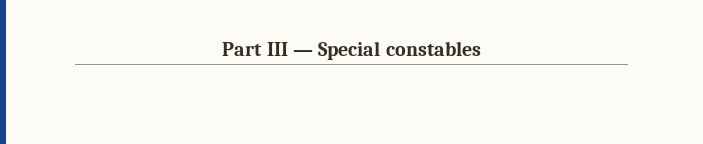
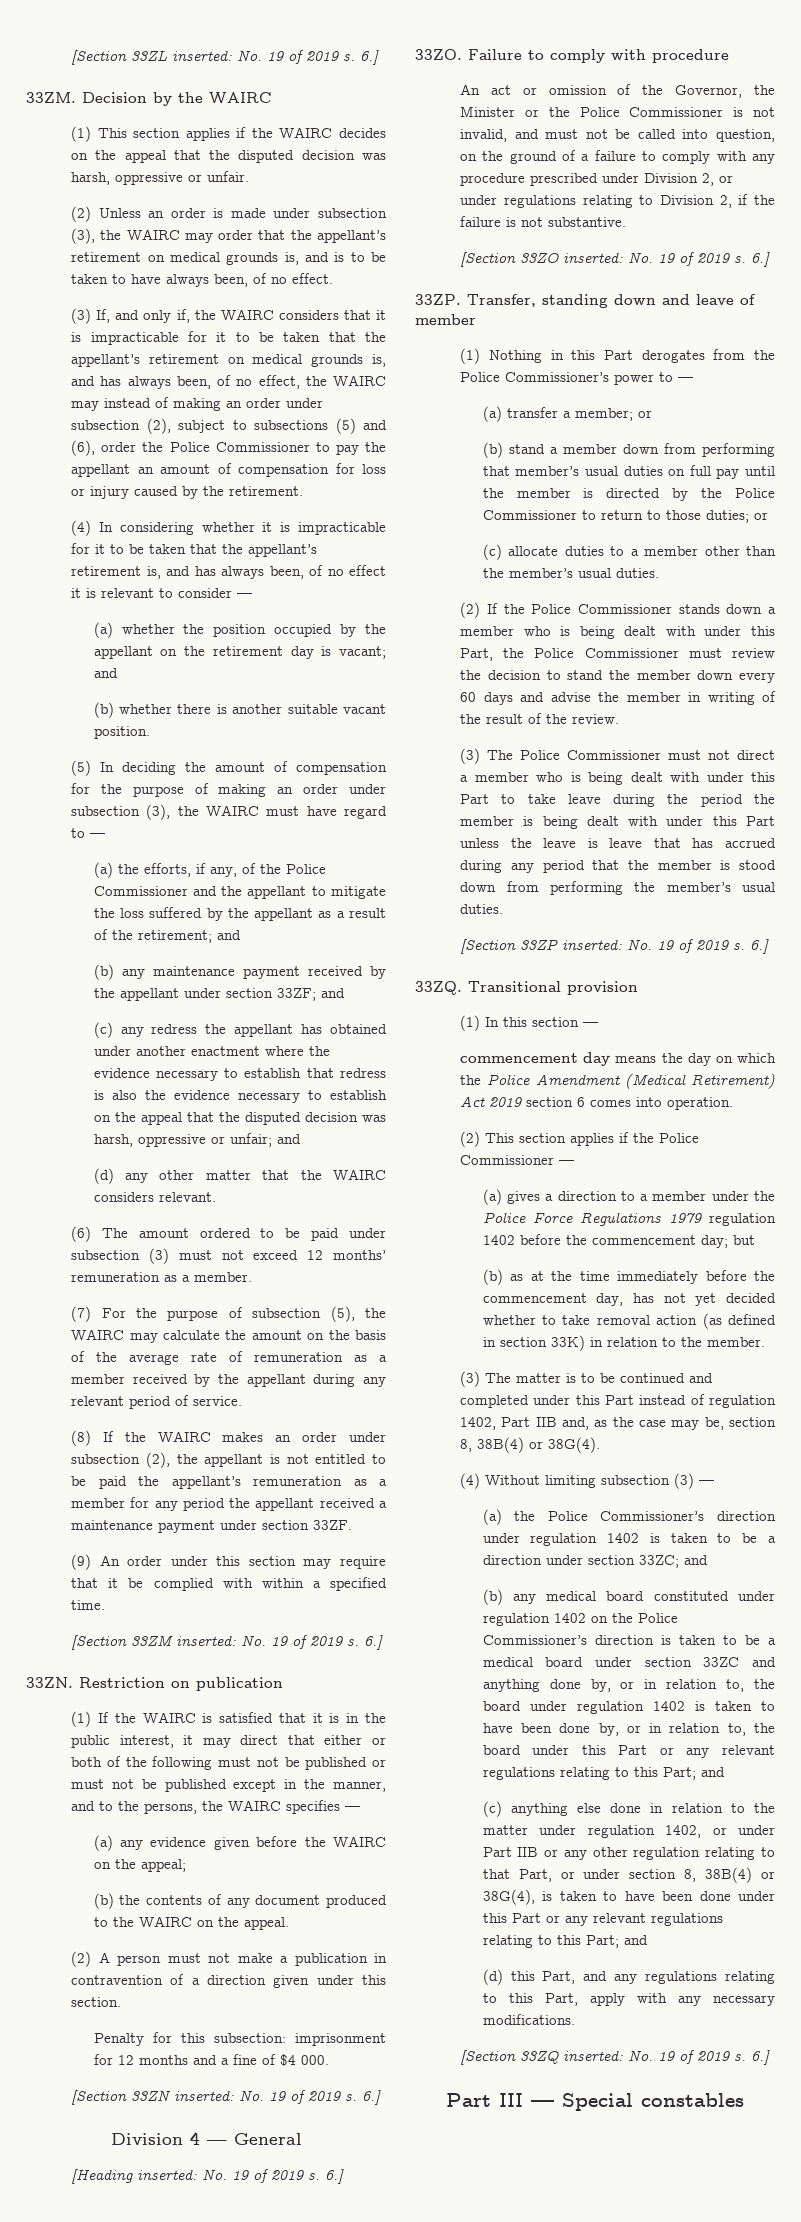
(222, 49) none -> [71,50,380,65] [26,92,271,106] [71,126,386,142] [71,150,386,163] [71,171,250,185] [71,206,387,222] [71,228,386,244] [71,252,386,265] [71,273,334,287] [71,308,387,324] [71,331,386,345] [71,354,386,367] [71,375,386,389] [71,397,324,411] [71,418,387,434] [71,440,386,456] [71,463,386,477] [71,486,304,499] [71,520,386,536] [71,543,318,557] [71,565,386,579] [71,588,253,598] [93,622,386,638] [93,646,387,659] [93,668,118,678] [93,702,386,718] [93,726,150,739] [71,760,387,776] [71,783,386,797] [71,804,387,820] [71,828,106,838] [93,862,326,878] [93,886,386,899] [93,907,386,921] [93,929,241,943] [93,964,386,980] [93,988,345,1001] [93,1022,387,1038] [93,1046,330,1056] [93,1068,386,1081] [93,1090,387,1103] [93,1112,386,1125] [93,1133,301,1147] [93,1168,386,1184] [93,1192,216,1202] [71,1226,386,1242] [71,1248,386,1264] [71,1272,253,1282] [71,1306,386,1322] [71,1329,386,1343] [71,1351,387,1365] [71,1374,386,1387] [71,1395,243,1409] [71,1430,386,1446] [71,1452,386,1468] [71,1476,387,1489] [71,1497,387,1511] [71,1520,353,1533] [71,1554,386,1570] [71,1577,387,1591] [71,1600,106,1610] [71,1635,384,1650] [26,1677,283,1691] [71,1711,386,1727] [71,1735,386,1748] [71,1756,386,1770] [71,1779,386,1792] [71,1800,361,1814] [93,1835,386,1851] [93,1859,186,1872] [93,1893,388,1909] [93,1916,289,1930] [71,1951,387,1967] [71,1974,386,1988] [71,1997,122,2007] [93,2032,386,2046] [93,2054,329,2066] [71,2090,382,2105] [110,2132,302,2145] [71,2169,345,2184] [415,49,729,63] [460,84,775,98] [460,106,775,117] [460,129,775,142] [460,150,775,164] [460,173,734,186] [460,194,775,208] [460,216,627,227] [460,252,771,267] [415,294,756,308] [415,314,476,325] [460,348,775,364] [460,372,694,385] [482,406,652,422] [482,442,775,458] [482,465,775,479] [482,488,775,501] [482,510,768,523] [482,544,776,560] [482,568,659,578] [460,602,776,618] [460,626,775,639] [460,648,775,661] [460,670,775,683] [460,691,776,705] [460,713,620,724] [460,748,775,764] [460,772,775,785] [460,794,775,807] [460,816,775,829] [460,838,776,848] [460,860,776,873] [460,881,775,895] [460,904,504,914] [460,939,770,954] [415,981,638,995] [460,1015,599,1031] [460,1052,776,1066] [460,1073,775,1089] [460,1096,734,1110] [460,1131,700,1147] [460,1155,575,1165] [482,1189,775,1205] [482,1212,776,1226] [482,1234,755,1248] [482,1269,775,1285] [482,1293,776,1306] [482,1313,776,1329] [482,1335,765,1351] [460,1371,714,1387] [460,1394,776,1408] [460,1417,776,1430] [460,1437,601,1453] [460,1473,715,1489] [482,1509,776,1525] [482,1533,776,1546] [482,1555,708,1568] [482,1589,775,1605] [482,1613,678,1626] [482,1635,776,1645] [482,1657,776,1667] [482,1679,775,1692] [482,1701,775,1714] [482,1723,775,1736] [482,1745,775,1758] [482,1767,725,1780] [482,1801,775,1817] [482,1825,775,1838] [482,1847,775,1860] [482,1867,775,1883] [482,1889,775,1905] [482,1913,723,1926] [482,1935,648,1948] [482,1969,775,1985] [482,1993,775,2006] [482,2014,575,2025] [460,2050,771,2065] [Section 33ZL inserted: No. 19 of 2019 s. 6.] // 33ZM. Decision by the WAIRC // (1) This section applies if the WAIRC decides on the appeal that the disputed decision was harsh, oppressive or unfair. // (2) Unless an order is made under subsection (3), the WAIRC may order that the appellant’s retirement on medical grounds is, and is to be taken to have always been, of no effect. // (3) If, and only if, the WAIRC considers that it is impracticable for it to be taken that the appellant’s retirement on medical grounds is, and has always been, of no effect, the WAIRC may instead of making an order under subsection (2), subject to subsections (5) and (6), order the Police Commissioner to pay the appellant an amount of compensation for loss or injury caused by the retirement. // (4) In considering whether it is impracticable for it to be taken that the appellant’s retirement is, and has always been, of no effect it is relevant to consider — // (a) whether the position occupied by the appellant on the retirement day is vacant; and // (b) whether there is another suitable vacant position. // (5) In deciding the amount of compensation for the purpose of making an order under subsection (3), the WAIRC must have regard to — // (a) the efforts, if any, of the Police Commissioner and the appellant to mitigate the loss suffered by the appellant as a result of the retirement; and // (b) any maintenance payment received by the appellant under section 33ZF; and // (c) any redress the appellant has obtained under another enactment where the evidence necessary to establish that redress is also the evidence necessary to establish on the appeal that the disputed decision was harsh, oppressive or unfair; and // (d) any other matter that the WAIRC considers relevant. // (6) The amount ordered to be paid under subsection (3) must not exceed 12 months’ remuneration as a member. // (7) For the purpose of subsection (5), the WAIRC may calculate the amount on the basis of the average rate of remuneration as a member received by the appellant during any relevant period of service. // (8) If the WAIRC makes an order under subsection (2), the appellant is not entitled to be paid the appellant’s remuneration as a member for any period the appellant received a maintenance payment under section 33ZF. // (9) An order under this section may require that it be complied with within a specified time. // [Section 33ZM inserted: No. 19 of 2019 s. 6.] // 33ZN. Restriction on publication // (1) If the WAIRC is satisfied that it is in the public interest, it may direct that either or both of the following must not be published or must not be published except in the manner, and to the persons, the WAIRC specifies — // (a) any evidence given before the WAIRC on the appeal; // (b) the contents of any document produced to the WAIRC on the appeal. // (2) A person must not make a publication in contravention of a direction given under this section. // Penalty for this subsection: imprisonment for 12 months and a fine of $4 000. // [Section 33ZN inserted: No. 19 of 2019 s. 6.] // Division 4 — General // [Heading inserted: No. 19 of 2019 s. 6.] // 33ZO. Failure to comply with procedure // An act or omission of the Governor, the Minister or the Police Commissioner is not invalid, and must not be called into question, on the ground of a failure to comply with any procedure prescribed under Division 2, or under regulations relating to Division 2, if the failure is not substantive. // [Section 33ZO inserted: No. 19 of 2019 s. 6.] // 33ZP. Transfer, standing down and leave of member // (1) Nothing in this Part derogates from the Police Commissioner’s power to — // (a) transfer a member; or // (b) stand a member down from performing that member’s usual duties on full pay until the member is directed by the Police Commissioner to return to those duties; or // (c) allocate duties to a member other than the member’s usual duties. // (2) If the Police Commissioner stands down a member who is being dealt with under this Part, the Police Commissioner must review the decision to stand the member down every 60 days and advise the member in writing of the result of the review. // (3) The Police Commissioner must not direct a member who is being dealt with under this Part to take leave during the period the member is being dealt with under this Part unless the leave is leave that has accrued during any period that the member is stood down from performing the member’s usual duties. // [Section 33ZP inserted: No. 19 of 2019 s. 6.] // 33ZQ. Transitional provision // (1) In this section — // commencement day means the day on which the Police Amendment (Medical Retirement) Act 2019 section 6 comes into operation. // (2) This section applies if the Police Commissioner — // (a) gives a direction to a member under the Police Force Regulations 1979 regulation 1402 before the commencement day; but // (b) as at the time immediately before the commencement day, has not yet decided whether to take removal action (as defined in section 33K) in relation to the member. // (3) The matter is to be continued and completed under this Part instead of regulation 1402, Part IIB and, as the case may be, section 8, 38B(4) or 38G(4). // (4) Without limiting subsection (3) — // (a) the Police Commissioner’s direction under regulation 1402 is taken to be a direction under section 33ZC; and // (b) any medical board constituted under regulation 1402 on the Police Commissioner’s direction is taken to be a medical board under section 33ZC and anything done by, or in relation to, the board under regulation 1402 is taken to have been done by, or in relation to, the board under this Part or any relevant regulations relating to this Part; and // (c) anything else done in relation to the matter under regulation 1402, or under Part IIB or any other regulation relating to that Part, or under section 8, 38B(4) or 38G(4), is taken to have been done under this Part or any relevant regulations relating to this Part; and // (d) this Part, and any regulations relating to this Part, apply with any necessary modifications. // [Section 33ZQ inserted: No. 19 of 2019 s. 6.] //

